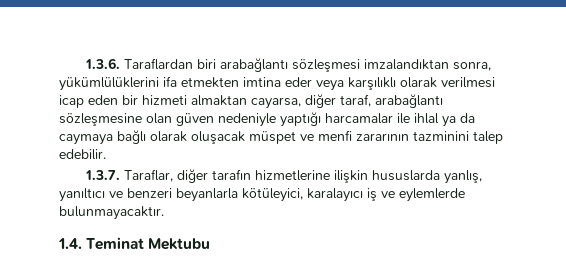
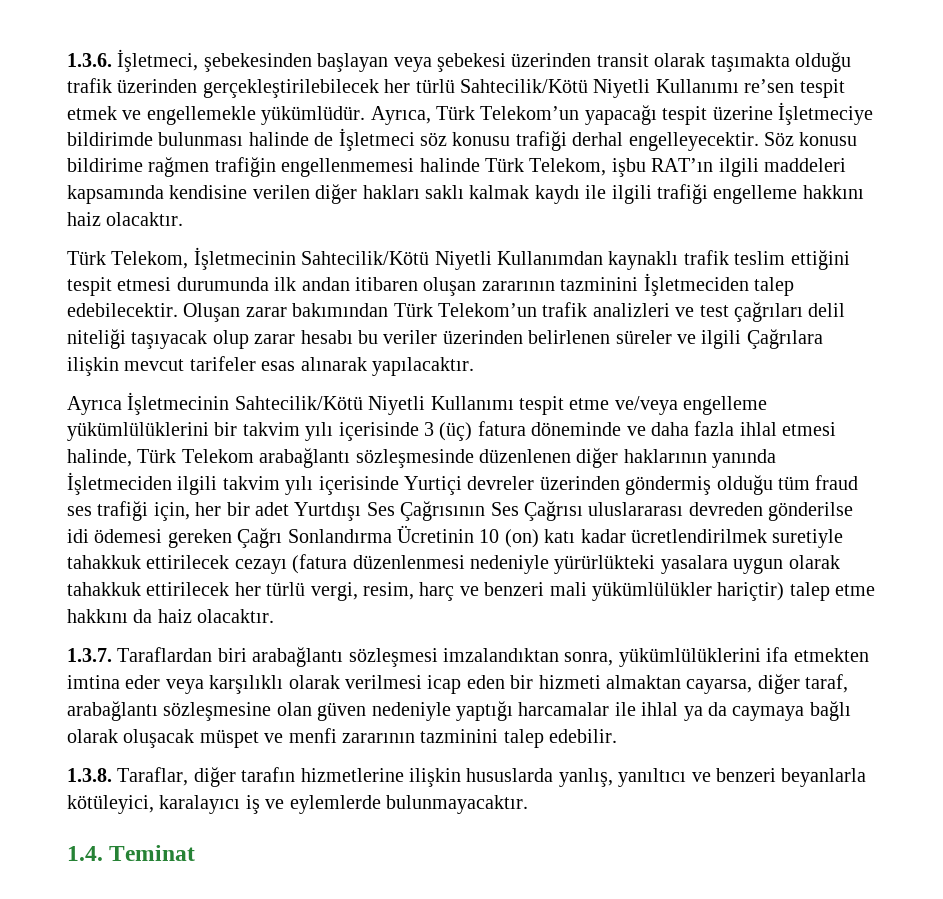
(121, 63) none -> [117,49,851,72] [67,78,845,98] [67,102,873,125] [67,128,858,151] [67,157,846,177] [67,184,864,204] [67,212,184,226] [67,247,850,270] [67,273,794,296] [67,302,846,322] [67,329,823,349] [67,356,474,376] [67,392,768,415] [67,421,837,441] [67,448,777,468] [67,472,859,495] [67,501,854,521] [67,525,844,548] [67,554,840,574] [67,582,876,601] [67,609,275,623] [67,648,112,662] İşletmeci, şebekesinden başlayan veya şebekesi üzerinden transit olarak taşımakta olduğu trafik üzerinden gerçekleştirilebilecek her türlü Sahtecilik/Kötü Niyetli Kullanımı re’sen tespit etmek ve engellemekle yükümlüdür. Ayrıca, Türk Telekom’un yapacağı tespit üzerine İşletmeciye bildirimde bulunması halinde de İşletmeci söz konusu trafiği derhal engelleyecektir. Söz konusu bildirime rağmen trafiğin engellenmemesi halinde Türk Telekom, işbu RAT’ın ilgili maddeleri kapsamında kendisine verilen diğer hakları saklı kalmak kaydı ile ilgili trafiği engelleme hakkını haiz olacaktır. // Türk Telekom, İşletmecinin Sahtecilik/Kötü Niyetli Kullanımdan kaynaklı trafik teslim ettiğini tespit etmesi durumunda ilk andan itibaren oluşan zararının tazminini İşletmeciden talep edebilecektir. Oluşan zarar bakımından Türk Telekom’un trafik analizleri ve test çağrıları delil niteliği taşıyacak olup zarar hesabı bu veriler üzerinden belirlenen süreler ve ilgili Çağrılara ilişkin mevcut tarifeler esas alınarak yapılacaktır. // Ayrıca İşletmecinin Sahtecilik/Kötü Niyetli Kullanımı tespit etme ve/veya engelleme yükümlülüklerini bir takvim yılı içerisinde 3 (üç) fatura döneminde ve daha fazla ihlal etmesi halinde, Türk Telekom arabağlantı sözleşmesinde düzenlenen diğer haklarının yanında İşletmeciden ilgili takvim yılı içerisinde Yurtiçi devreler üzerinden göndermiş olduğu tüm fraud ses trafiği için, her bir adet Yurtdışı Ses Çağrısının Ses Çağrısı uluslararası devreden gönderilse idi ödemesi gereken Çağrı Sonlandırma Ücretinin 10 (on) katı kadar ücretlendirilmek suretiyle tahakkuk ettirilecek cezayı (fatura düzenlenmesi nedeniyle yürürlükteki yasalara uygun olarak tahakkuk ettirilecek her türlü vergi, resim, harç ve benzeri mali yükümlülükler hariçtir) talep etme hakkını da haiz olacaktır. // 1.3.7.
[85,170,121,180] 1.3.7. -> [67,768,112,782] 1.3.8.
[148,238,211,250] Mektubu -> (196, 853) none

